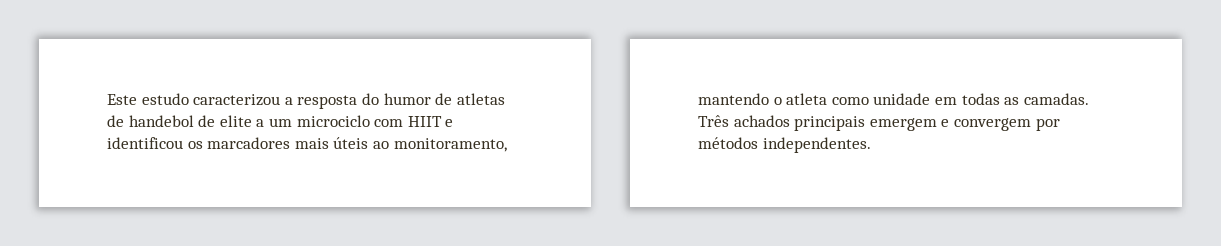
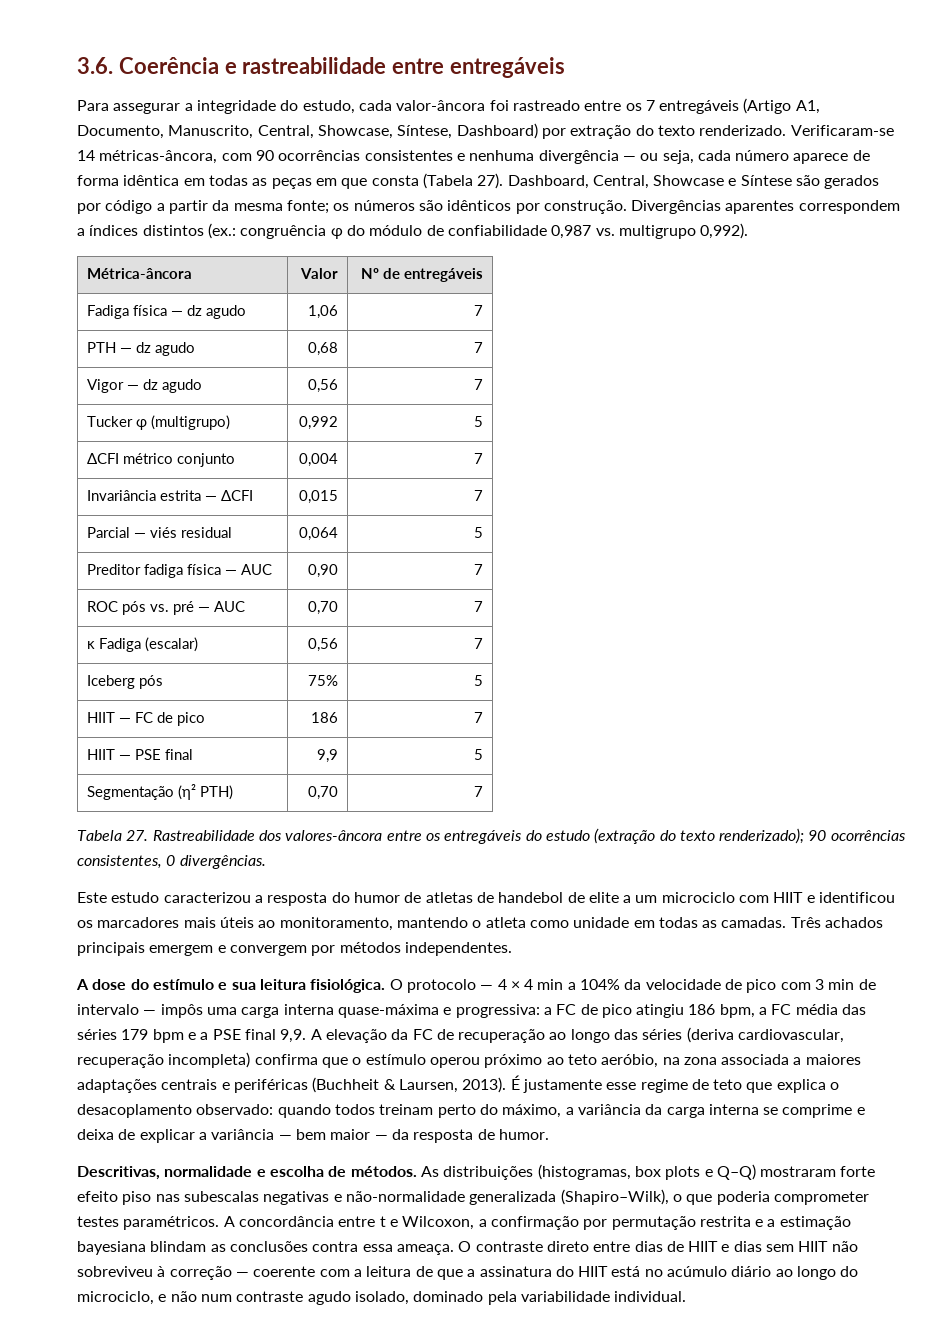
(107, 99) none -> [77,57,566,78] [77,98,820,114] [77,123,894,139] [77,150,870,164] [77,173,880,189] [77,200,900,214] [77,223,749,239] [86,268,192,279] [300,268,339,279] [361,268,484,282] [86,305,246,319] [308,305,339,319] [474,305,484,316] [86,342,195,356] [308,342,339,356] [474,342,484,353] [86,379,202,393] [308,379,339,393] [474,379,484,390] [86,415,230,430] [299,416,339,430] [474,416,484,427] [86,453,235,467] [299,453,339,467] [474,453,484,464] [86,490,253,501] [299,490,339,504] [474,490,484,501] [86,527,232,538] [299,527,339,541] [474,527,484,538] [86,564,272,578] [308,564,339,578] [474,564,484,575] [86,601,245,615] [308,601,339,615] [474,601,484,612] [86,637,198,652] [308,638,339,652] [474,638,484,649] [86,675,163,689] [308,675,339,686] [474,675,484,686] [86,712,205,726] [311,712,339,723] [474,712,484,723] [86,749,193,760] [317,749,339,763] [474,749,484,760] [86,784,233,800] [308,786,339,800] [474,786,484,797] [77,828,906,844] [77,855,266,869] 3.6. Coerência e rastreabilidade entre entregáveis // Para assegurar a integridade do estudo, cada valor-âncora foi rastreado entre os 7 entregáveis (Artigo A1, Documento, Manuscrito, Central, Showcase, Síntese, Dashboard) por extração do texto renderizado. Verificaram-se 14 métricas-âncora, com 90 ocorrências consistentes e nenhuma divergência — ou seja, cada número aparece de forma idêntica em todas as peças em que consta (Tabela 27). Dashboard, Central, Showcase e Síntese são gerados por código a partir da mesma fonte; os números são idênticos por construção. Divergências aparentes correspondem a índices distintos (ex.: congruência φ do módulo de confiabilidade 0,987 vs. multigrupo 0,992). // Métrica-âncora | Valor | Nº de entregáveis // Fadiga física — dz agudo | 1,06 | 7 // PTH — dz agudo | 0,68 | 7 // Vigor — dz agudo | 0,56 | 7 // Tucker φ (multigrupo) | 0,992 | 5 // ΔCFI métrico conjunto | 0,004 | 7 // Invariância estrita — ΔCFI | 0,015 | 7 // Parcial — viés residual | 0,064 | 5 // Preditor fadiga física — AUC | 0,90 | 7 // ROC pós vs. pré — AUC | 0,70 | 7 // κ Fadiga (escalar) | 0,56 | 7 // Iceberg pós | 75% | 5 // HIIT — FC de pico | 186 | 7 // HIIT — PSE final | 9,9 | 5 // Segmentação (η² PTH) | 0,70 | 7 // Tabela 27. Rastreabilidade dos valores-âncora entre os entregáveis do estudo (extração do texto renderizado); 90 ocorrências consistentes, 0 divergências. //
(871, 145) none -> [76,979,876,993] [77,1004,867,1018] [77,1027,845,1043] [77,1052,861,1068] [77,1075,840,1093] [77,1104,865,1118] [77,1129,549,1143] [77,1164,876,1180] [77,1189,869,1205] [77,1216,851,1230] [77,1241,858,1255] [77,1266,859,1280] [77,1291,687,1305] // A dose do estímulo e sua leitura fisiológica. O protocolo — 4 × 4 min a 104% da velocidade de pico com 3 min de intervalo — impôs uma carga interna quase-máxima e progressiva: a FC de pico atingiu 186 bpm, a FC média das séries 179 bpm e a PSE final 9,9. A elevação da FC de recuperação ao longo das séries (deriva cardiovascular, recuperação incompleta) confirma que o estímulo operou próximo ao teto aeróbio, na zona associada a maiores adaptações centrais e periféricas (Buchheit & Laursen, 2013). É justamente esse regime de teto que explica o desacoplamento observado: quando todos treinam perto do máximo, a variância da carga interna se comprime e deixa de explicar a variância — bem maior — da resposta de humor. // Descritivas, normalidade e escolha de métodos. As distribuições (histogramas, box plots e Q–Q) mostraram forte efeito piso nas subescalas negativas e não-normalidade generalizada (Shapiro–Wilk), o que poderia comprometer testes paramétricos. A concordância entre t e Wilcoxon, a confirmação por permutação restrita e a estimação bayesiana blindam as conclusões contra essa ameaça. O contraste direto entre dias de HIIT e dias sem HIIT não sobreviveu à correção — coerente com a leitura de que a assinatura do HIIT está no acúmulo diário ao longo do microciclo, e não num contraste agudo isolado, dominado pela variabilidade individual.

